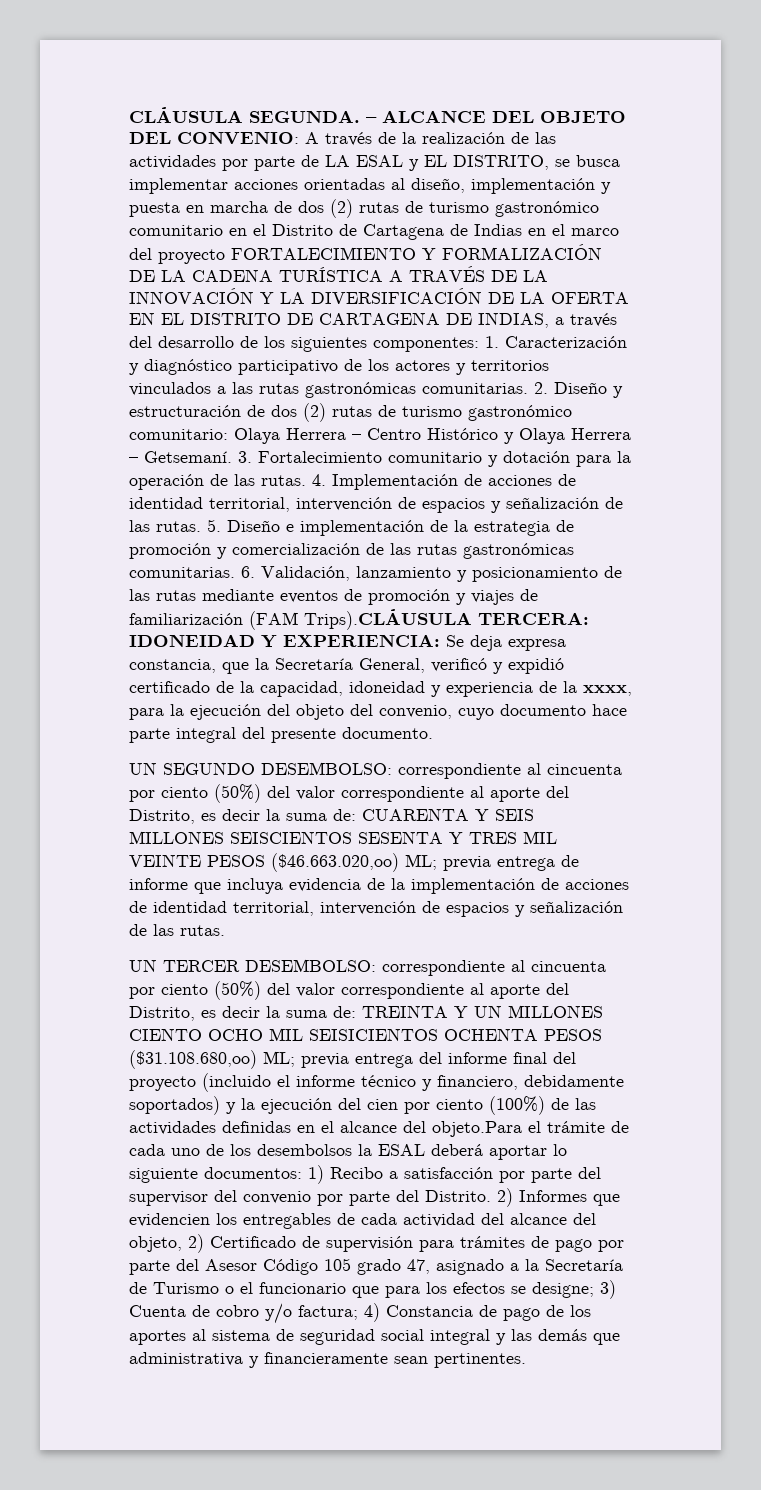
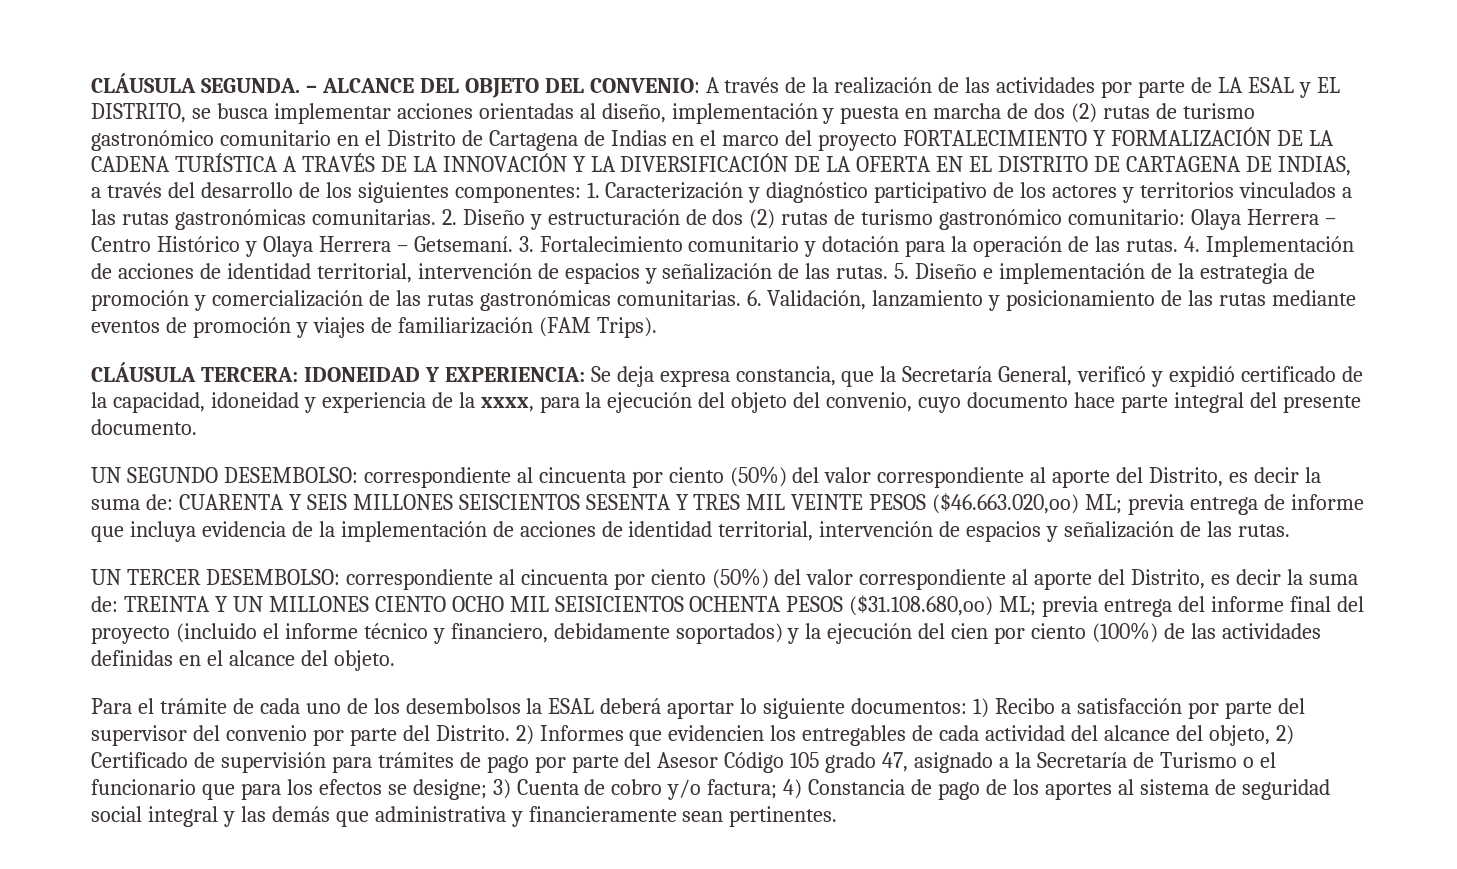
[304,609,472,630] Trips).CLÁUSULA -> [596,317,657,338] [91,362,196,382] Trips). // CLÁUSULA
[432,1121,522,1137] objeto.Para -> [333,650,395,671] [91,698,132,714] objeto. // Para

